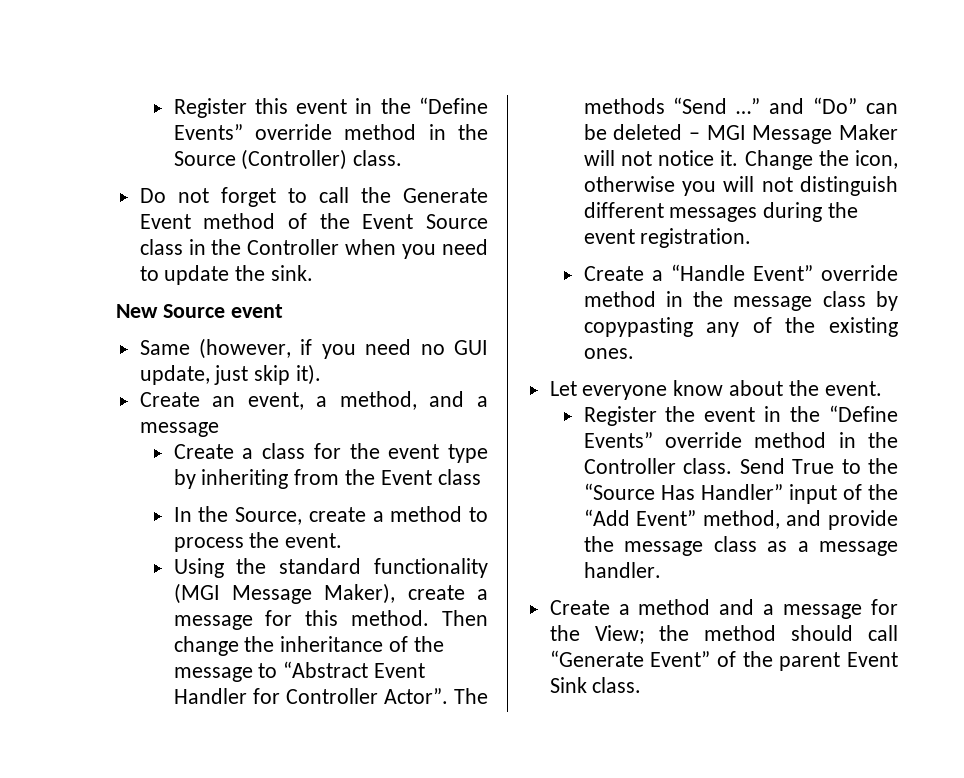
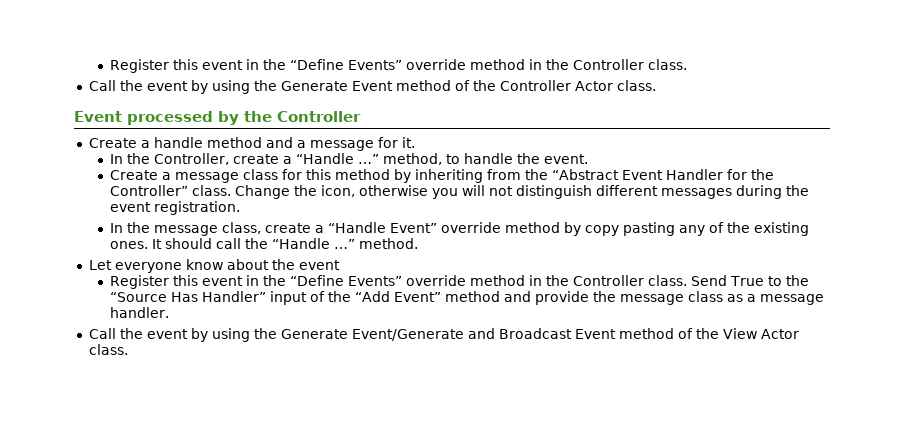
[173,149,403,170] [139,187,349,207] Source (Controller) class. // Do not forget to call -> [572,59,687,70] [88,80,250,94] Controller class. // Call the event by using
[362,214,488,229] [139,239,488,259] [139,265,314,285] [116,304,283,318] [139,338,488,359] [139,364,322,385] [139,391,488,410] [139,422,219,437] [173,444,254,459] Event Source class in the Controller when you need to update the sink. // New Source event // Same (however, if you need no GUI update, just skip it). // Create an event, a method, and a message // Create a -> [499,80,656,91] [74,111,361,125] [88,137,415,151] [109,153,588,165] [109,170,239,183] Controller Actor class. // Event processed by the Controller // Create a handle method and a message for it. // In the Controller, create a “Handle …” method, to handle the event. // Create a message
[349,443,488,463] the event type -> [305,169,390,180] this method
[380,469,481,485] [173,506,488,525] [173,532,343,552] [173,558,488,578] [173,583,488,604] [173,610,488,630] [173,636,444,656] [173,661,425,682] [173,688,488,704] [583,97,898,114] [583,124,898,144] [583,150,739,166] Event class // In the Source, create a method to process the event. // Using the standard functionality (MGI Message Maker), create a message for this method. Then change the inheritance of the message to “Abstract Event Handler for Controller Actor”. The methods “Send …” and “Do” can be deleted – MGI Message Maker will not notice it. -> [551,169,774,180] [109,185,231,196] “Abstract Event Handler for the Controller” class.
[583,266,644,281] Create -> [109,222,311,236] In the message class, create
[665,291,898,311] [583,317,693,337] in the message class by copypasting -> [563,222,675,236] by copy pasting
(634, 353) none -> [151,238,418,249] It should call the “Handle …” method.
[824,381,882,396] [583,406,696,426] event. // Register the -> [298,260,340,270] [109,275,198,289] event // Register this
[702,510,780,529] method, -> [444,291,500,302] method
[549,599,898,619] [549,625,898,644] [549,650,898,671] [549,677,587,693] Create a method and a message for the View; the method should call “Generate Event” of the parent Event Sink -> [88,328,799,342] Call the event by using the Generate Event/Generate and Broadcast Event method of the View Actor

